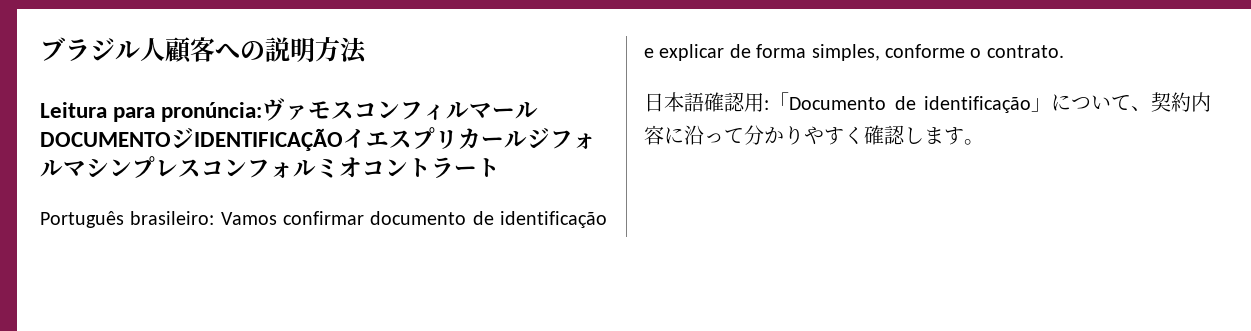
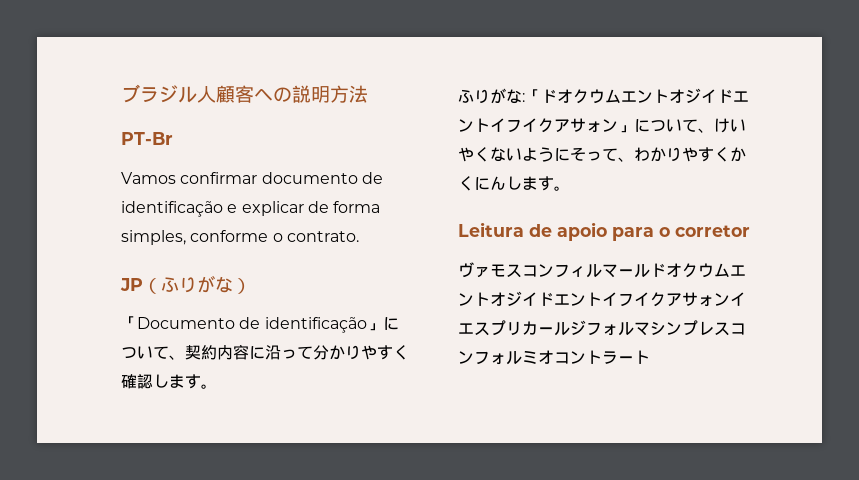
[40,102,263,122] Leitura para pronúncia: -> [121,132,173,145] [121,172,383,184] [121,201,381,217] [121,230,359,245] [120,275,251,294] [121,316,399,333] [121,344,409,360] [121,374,217,389] [458,88,749,104] [458,118,746,133] [458,147,746,162] [458,176,570,191] [458,222,750,241] PT-Br // Vamos confirmar documento de identificação e explicar de forma simples, conforme o contrato. // JP（ふりがな） // 「Documento de identificação」について、契約内容に沿って分かりやすく確認します。 // ふりがな:「ドオクウムエントオジイドエントイフイクアサォン」について、けいやくないようにそって、わかりやすくかくにんします。 // Leitura de apoio para o corretor //
[40,127,343,151] DOCUMENTOジIDENTIFICAÇÃO -> [650,263,746,278] [458,291,730,307] ドオクウムエントオジイドエントイフイクアサォン
[40,211,607,228] [644,44,1064,61] [644,92,1211,113] [644,125,984,145] // Português brasileiro: Vamos confirmar documento de identificação e explicar de forma simples, conforme o contrato. // 日本語確認用:「Documento de identificação」について、契約内容に沿って分かりやすく確認します。 -> (650, 357) none

